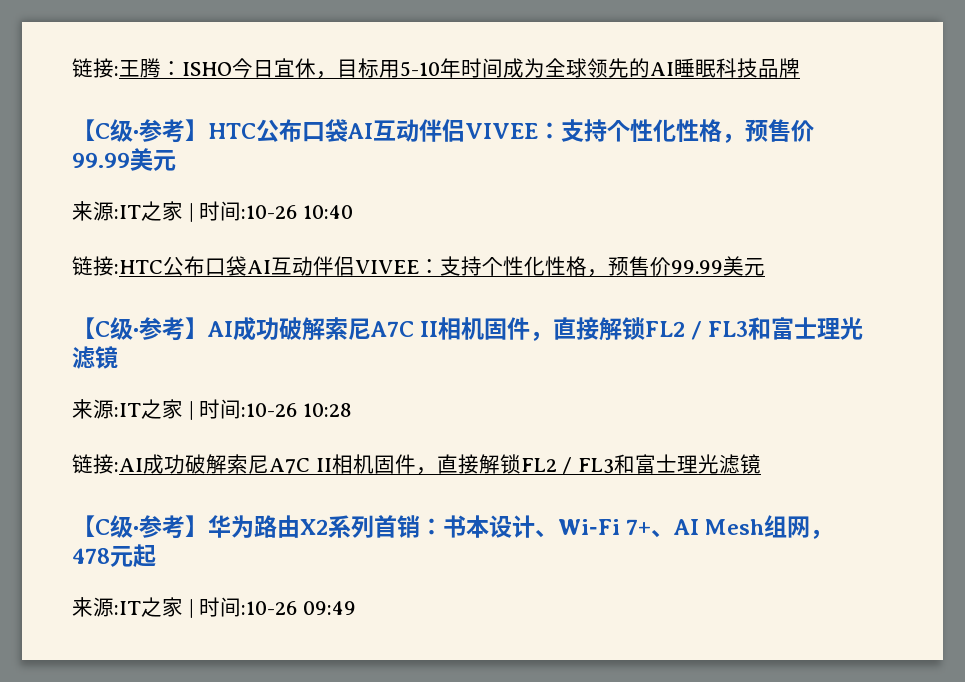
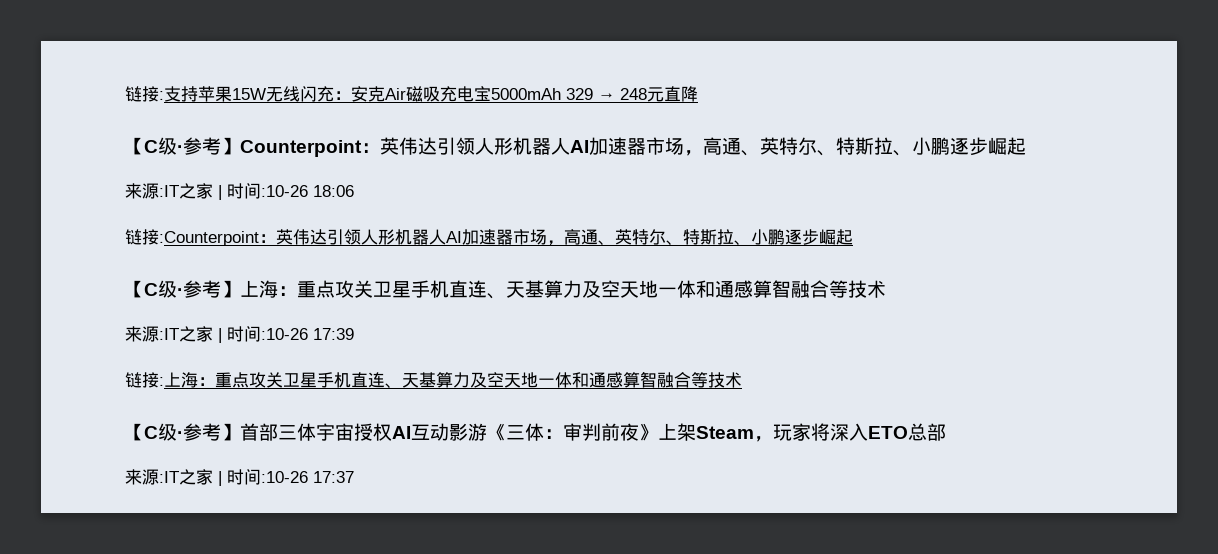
[72,58,800,79] [72,119,814,143] [72,148,176,171] [72,201,353,222] [72,256,765,277] [72,317,863,341] [72,346,118,369] [72,399,352,420] [72,454,761,475] [72,515,834,539] [72,546,133,567] 链接:王腾：ISHO今日宜休，目标用5-10年时间成为全球领先的AI睡眠科技品牌 // 【C级·参考】HTC公布口袋AI互动伴侣VIVEE：支持个性化性格，预售价99.99美元 // 来源:IT之家 | 时间:10-26 10:40 // 链接:HTC公布口袋AI互动伴侣VIVEE：支持个性化性格，预售价99.99美元 // 【C级·参考】AI成功破解索尼A7C II相机固件，直接解锁FL2 / FL3和富士理光滤镜 // 来源:IT之家 | 时间:10-26 10:28 // 链接:AI成功破解索尼A7C II相机固件，直接解锁FL2 / FL3和富士理光滤镜 // 【C级·参考】华为路由X2系列首销：书本设计、Wi‑Fi 7+、AI Mesh组网，478元 -> [125,86,698,102] [125,137,1007,157] 链接:支持苹果15W无线闪充：安克Air磁吸充电宝5000mAh 329 → 248元直降 // 【C级·参考】Counterpoint：英伟达引领人形机器人AI加速器市场，高通、英特尔、特斯拉、小鹏逐步崛
[302,601,356,615] 09:49 -> [313,185,354,197] [125,229,853,246] [125,280,886,299] [125,326,354,343] [125,371,742,388] [125,423,946,442] [125,469,354,486] 18:06 // 链接:Counterpoint：英伟达引领人形机器人AI加速器市场，高通、英特尔、特斯拉、小鹏逐步崛起 // 【C级·参考】上海：重点攻关卫星手机直连、天基算力及空天地一体和通感算智融合等技术 // 来源:IT之家 | 时间:10-26 17:39 // 链接:上海：重点攻关卫星手机直连、天基算力及空天地一体和通感算智融合等技术 // 【C级·参考】首部三体宇宙授权AI互动影游《三体：审判前夜》上架Steam，玩家将深入ETO总部 // 来源:IT之家 | 时间:10-26 17:37

